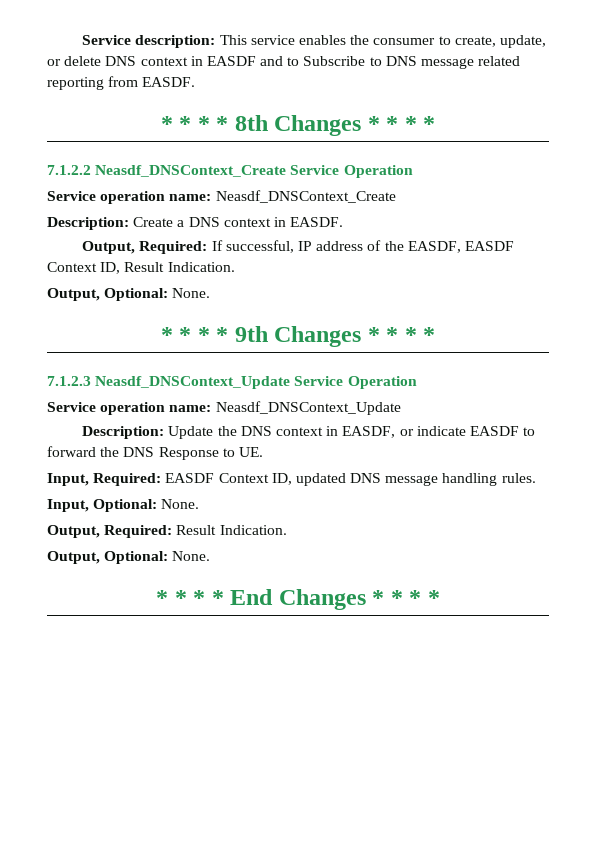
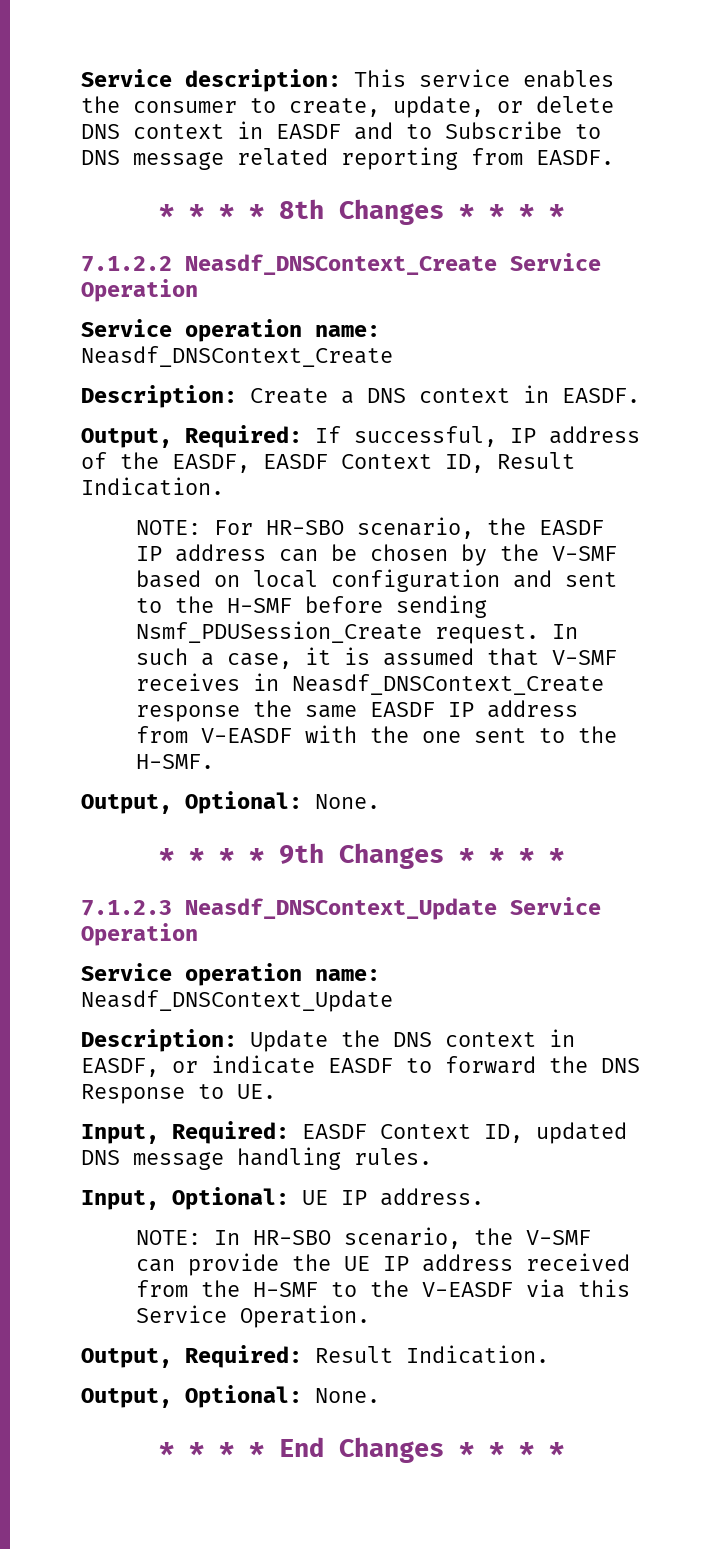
(235, 267) none -> [135,517,604,539] [135,544,617,566] [135,569,617,592] [135,595,487,618] [135,621,578,644] [135,647,617,669] [135,673,604,695] [135,700,578,722] [135,725,617,743] [135,754,214,769] // NOTE: For HR-SBO scenario, the EASDF IP address can be chosen by the V-SMF based on local configuration and sent to the H-SMF before sending Nsmf_PDUSession_Create request. In such a case, it is assumed that V-SMF receives in Neasdf_DNSContext_Create response the same EASDF IP address from V-EASDF with the one sent to the H-SMF.
[161,499,200,509] None. -> [302,1188,484,1206] [135,1227,591,1249] [135,1253,630,1276] [135,1279,630,1298] [135,1305,370,1328] UE IP address. // NOTE: In HR-SBO scenario, the V-SMF can provide the UE IP address received from the H-SMF to the V-EASDF via this Service Operation.

